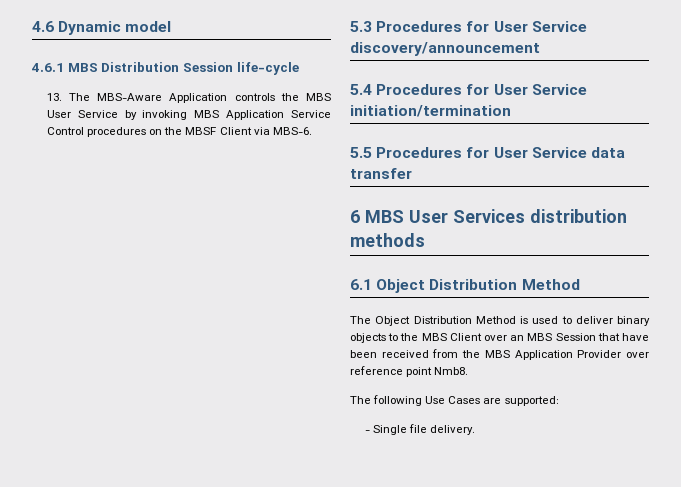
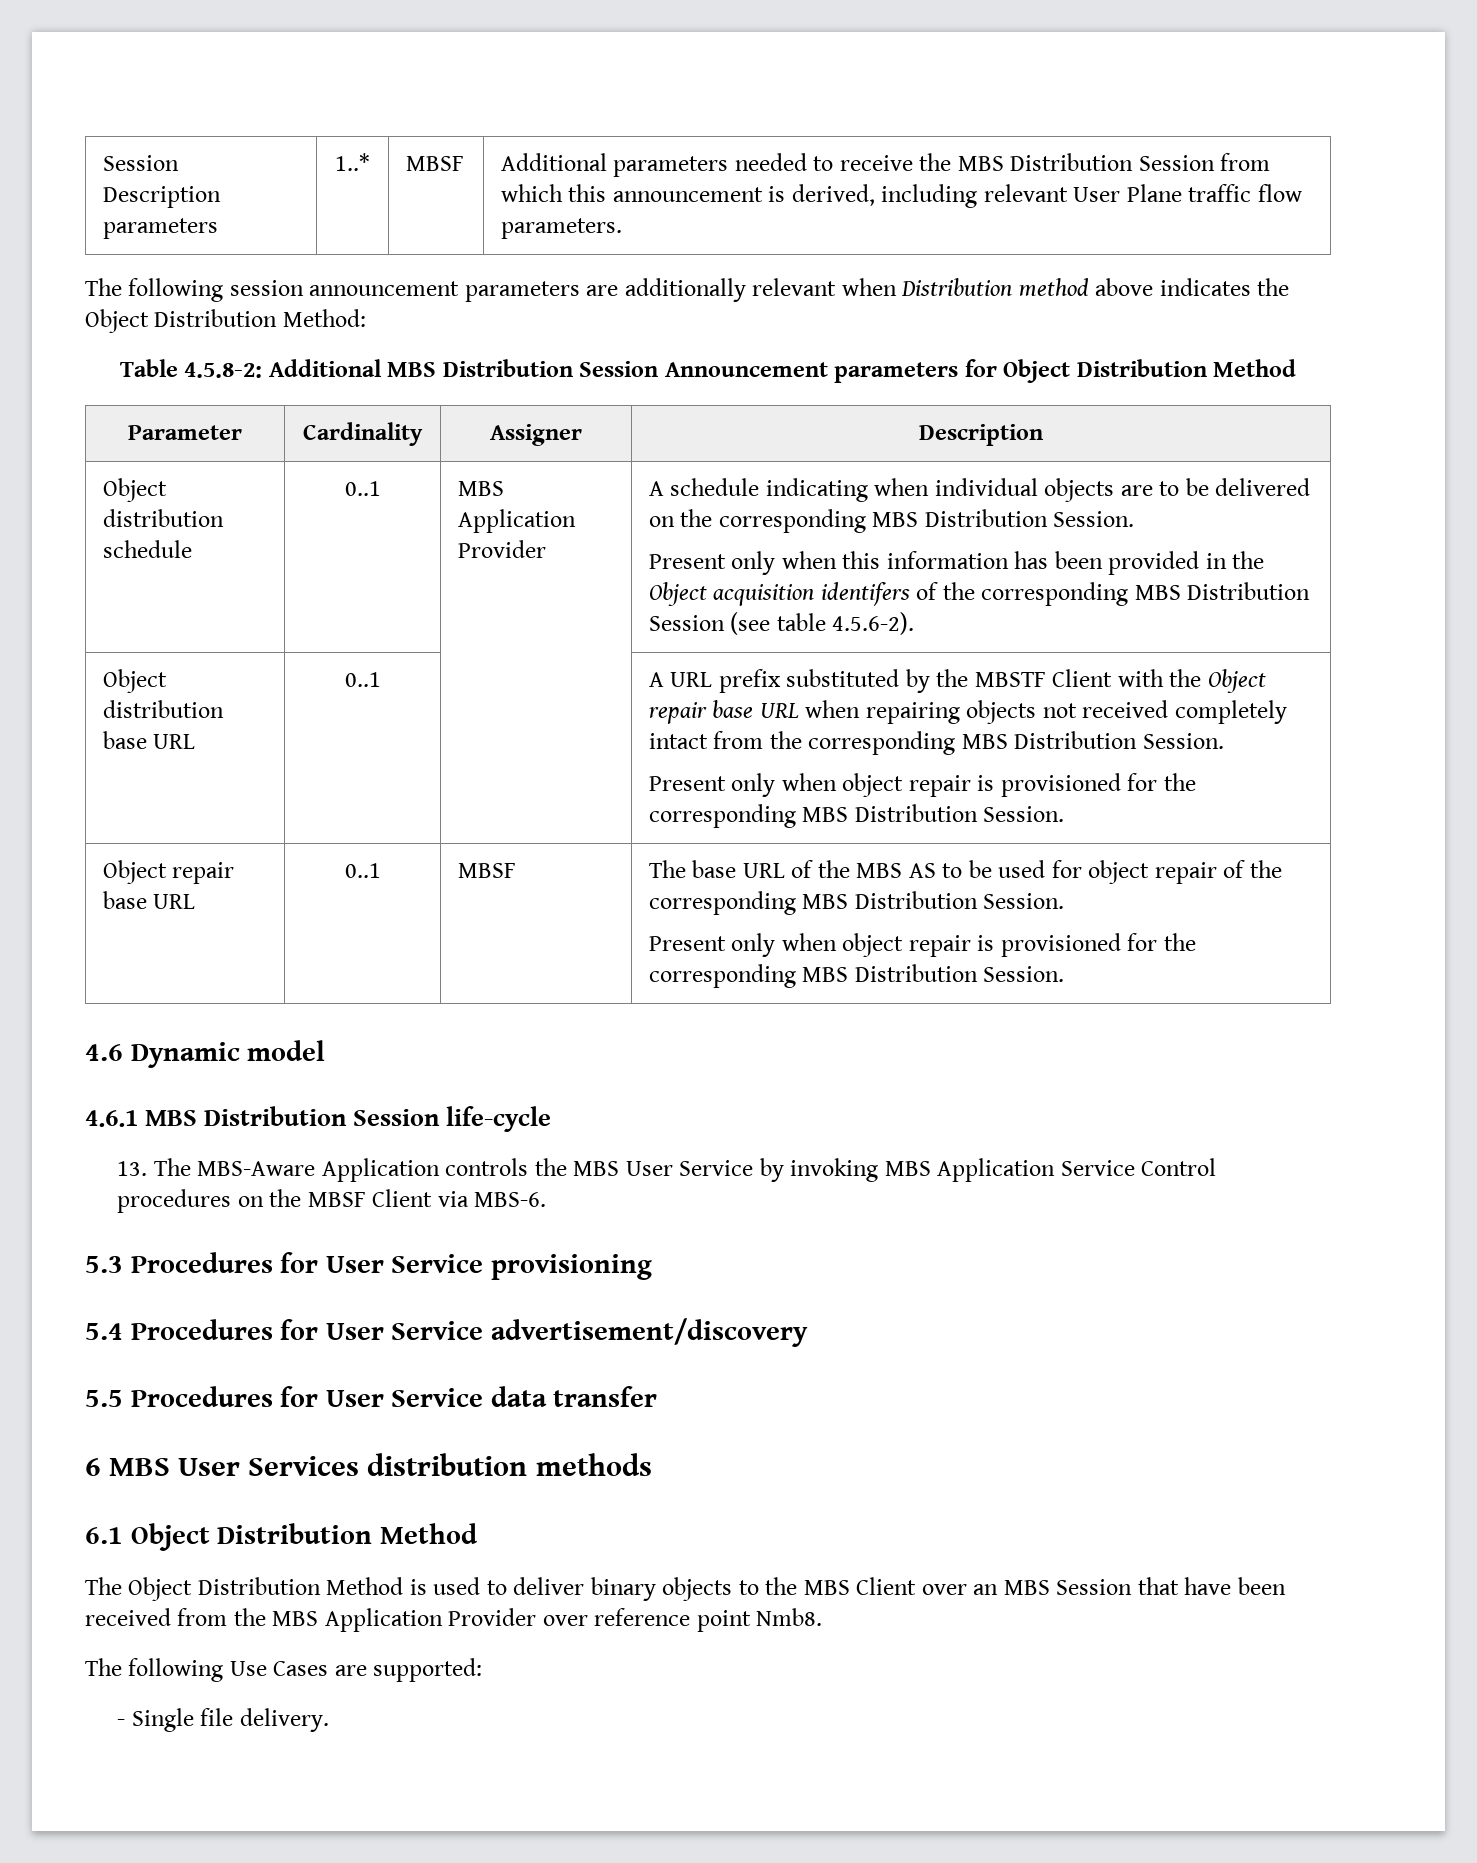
(32, 26) none -> [102,155,179,171] [102,186,221,208] [102,218,218,239] [335,153,370,171] [405,156,464,171] [500,153,1271,177] [500,184,1302,208] [500,218,622,239] [85,278,1290,302] [85,309,366,333] [119,359,1297,383] [128,425,242,440] [303,422,423,446] [490,424,582,446] [919,424,1043,446] [102,478,167,502] [102,509,224,527] [102,540,192,558] [344,481,381,496] [457,481,504,496] [457,509,576,533] [457,540,546,558] [648,478,1311,502] [648,509,1135,533] [648,551,1265,575] [648,582,1311,606] [648,612,915,635] [102,669,167,693] [102,700,224,718] [102,731,196,749] [344,672,381,687] [648,669,1266,693] [648,700,1287,724] [648,731,1224,755] [648,773,1196,797] [648,804,1065,828] [102,860,235,884] [102,891,196,909] [344,863,381,878] [457,863,516,878] [648,860,1282,884] [648,891,1065,915] [648,933,1196,957] [648,964,1065,988] Session Description parameters | 1..* | MBSF | Additional parameters needed to receive the MBS Distribution Session from which this announcement is derived, including relevant User Plane traffic flow parameters. // The following session announcement parameters are additionally relevant when Distribution method above indicates the Object Distribution Method: // Table 4.5.8-2: Additional MBS Distribution Session Announcement parameters for Object Distribution Method // Parameter | Cardinality | Assigner | Description // Object distribution schedule | 0..1 | MBS Application Provider | A schedule indicating when individual objects are to be delivered on the corresponding MBS Distribution Session. // Present only when this information has been provided in the Object acquisition identifers of the corresponding MBS Distribution Session (see table 4.5.6-2). // Object distribution base URL | 0..1 | | A URL prefix substituted by the MBSTF Client with the Object repair base URL when repairing objects not received completely intact from the corresponding MBS Distribution Session. // Present only when object repair is provisioned for the corresponding MBS Distribution Session. // Object repair base URL | 0..1 | MBSF | The base URL of the MBS AS to be used for object repair of the corresponding MBS Distribution Session. // Present only when object repair is provisioned for the corresponding MBS Distribution Session. //
[350,42,540,56] discovery/announcement -> [490,1254,652,1280] provisioning
[350,105,511,117] initiation/termination -> [490,1318,808,1347] advertisement/discovery

